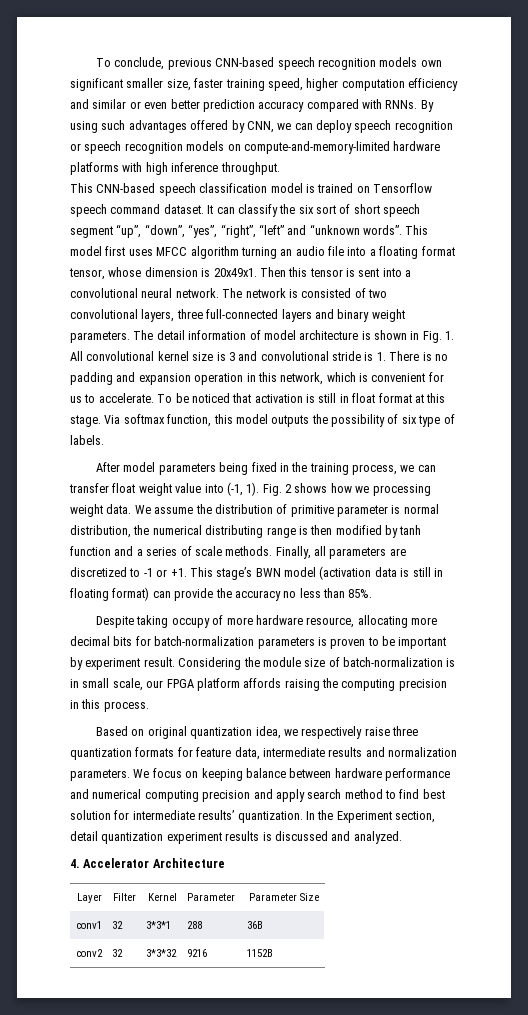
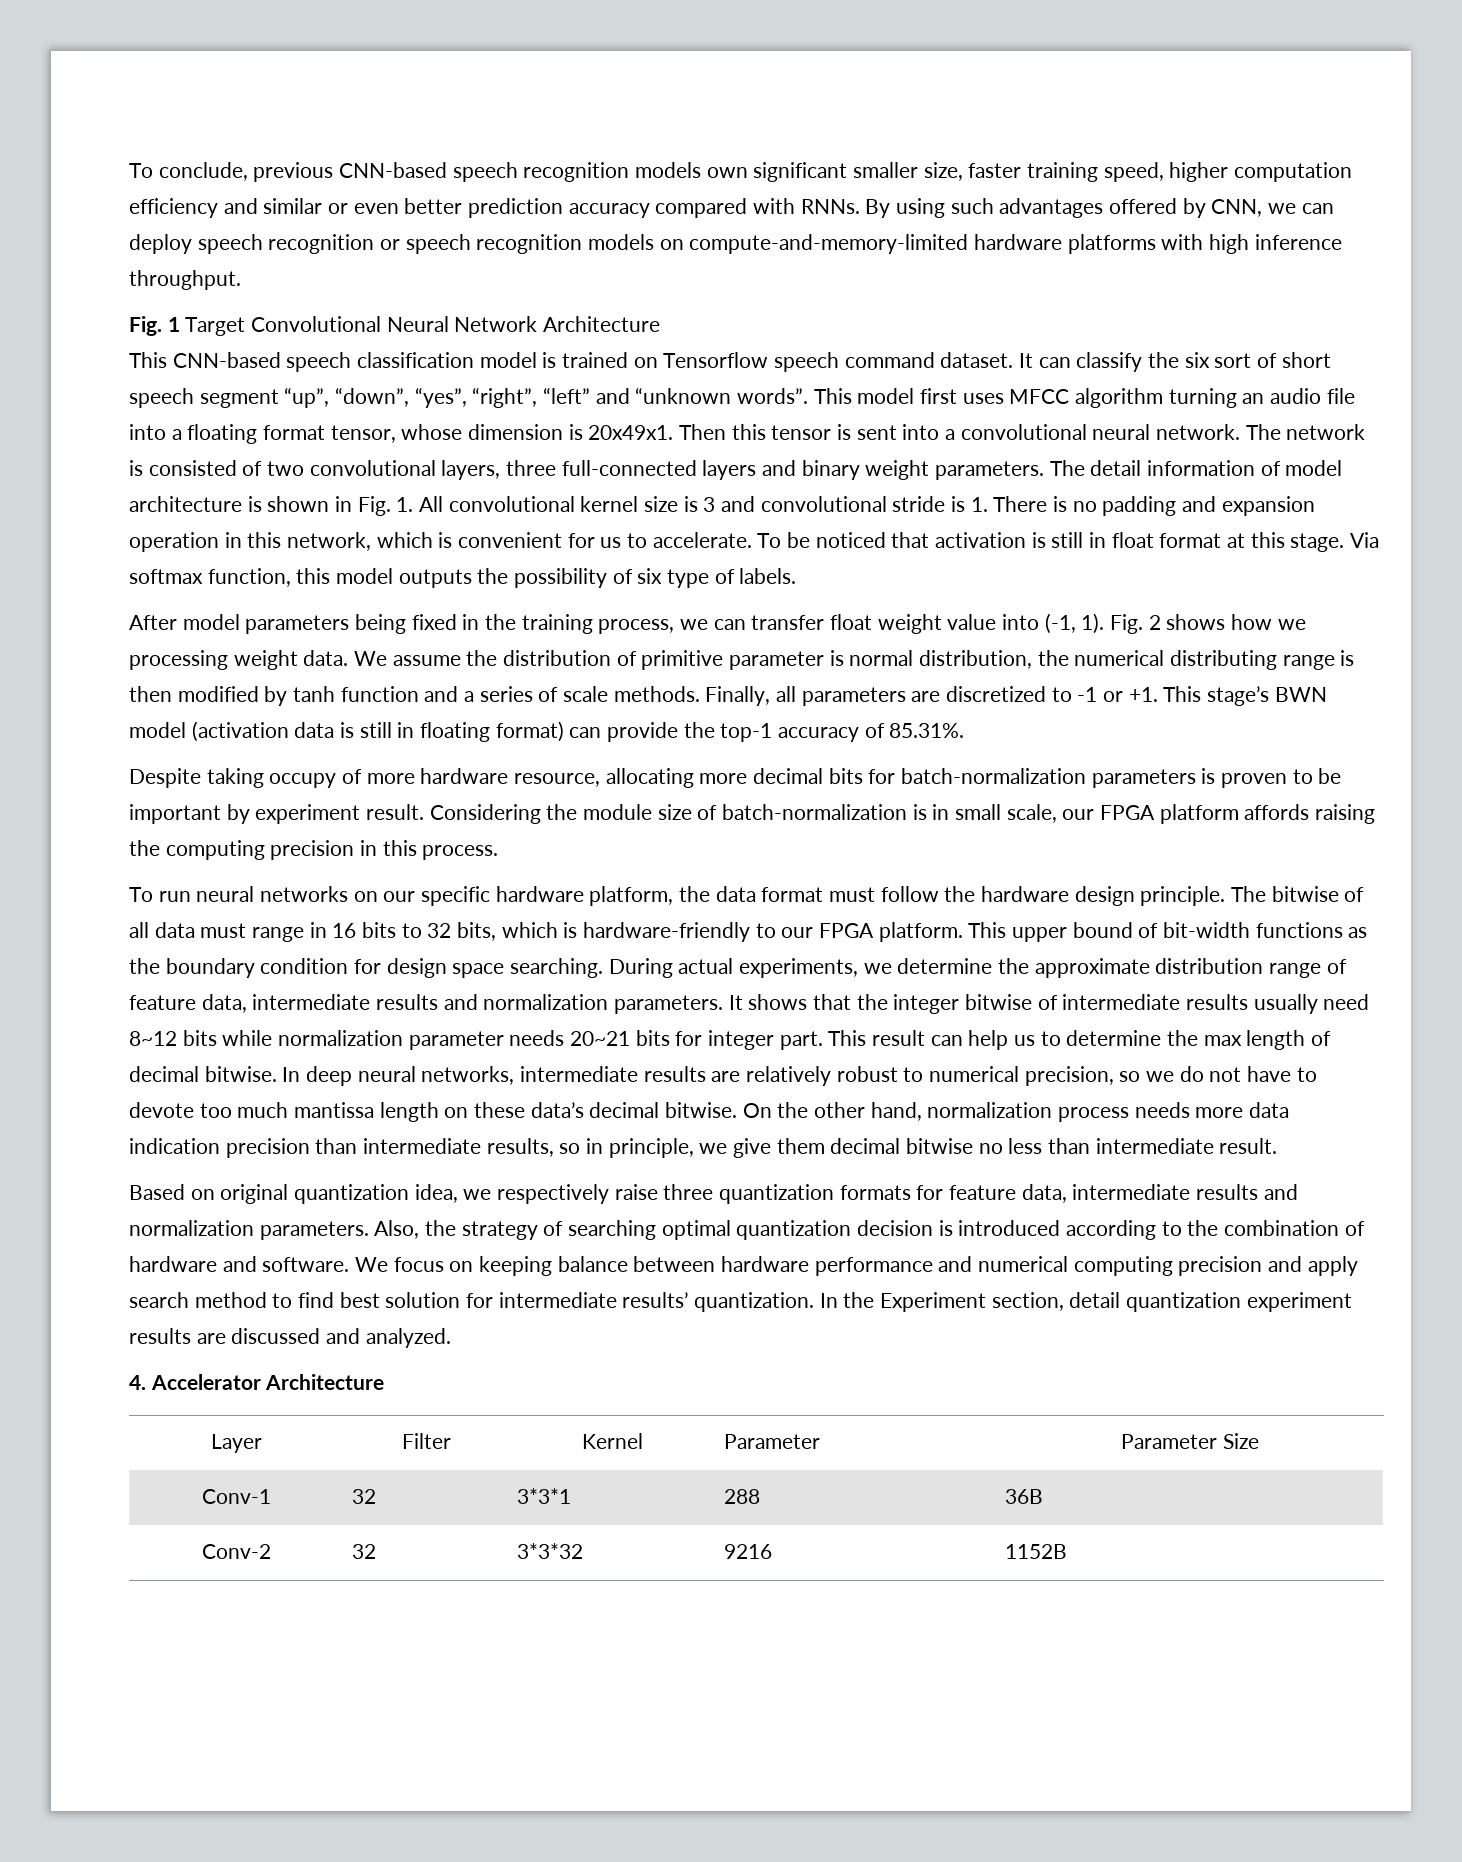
(280, 168) none -> [129,316,661,336] // Fig. 1 Target Convolutional Neural Network Architecture
[234,588,373,601] accuracy no less than 85%. -> [720,723,965,742] top-1 accuracy of 85.31%.
(149, 706) none -> [129,886,1365,906] [129,922,1368,942] [129,958,1347,978] [129,994,1370,1014] [129,1030,1332,1050] [129,1066,1317,1086] [129,1102,1290,1122] [129,1138,1278,1158] // To run neural networks on our specific hardware platform, the data format must follow the hardware design principle. The bitwise of all data must range in 16 bits to 32 bits, which is hardware-friendly to our FPGA platform. This upper bound of bit-width functions as the boundary condition for design space searching. During actual experiments, we determine the approximate distribution range of feature data, intermediate results and normalization parameters. It shows that the integer bitwise of intermediate results usually need 8~12 bits while normalization parameter needs 20~21 bits for integer part. This result can help us to determine the max length of decimal bitwise. In deep neural networks, intermediate results are relatively robust to numerical precision, so we do not have to devote too much mantissa length on these data’s decimal bitwise. On the other hand, normalization process needs more data indication precision than intermediate results, so in principle, we give them decimal bitwise no less than intermediate result.
(130, 775) none -> [374,1220,1365,1240] [129,1256,350,1272] Also, the strategy of searching optimal quantization decision is introduced according to the combination of hardware and software.
[262,832,272,841] is -> [196,1333,226,1344] are
[76,921,102,929] conv1 -> [202,1489,271,1504] Conv-1
[76,949,103,957] conv2 -> [202,1544,271,1559] Conv-2

